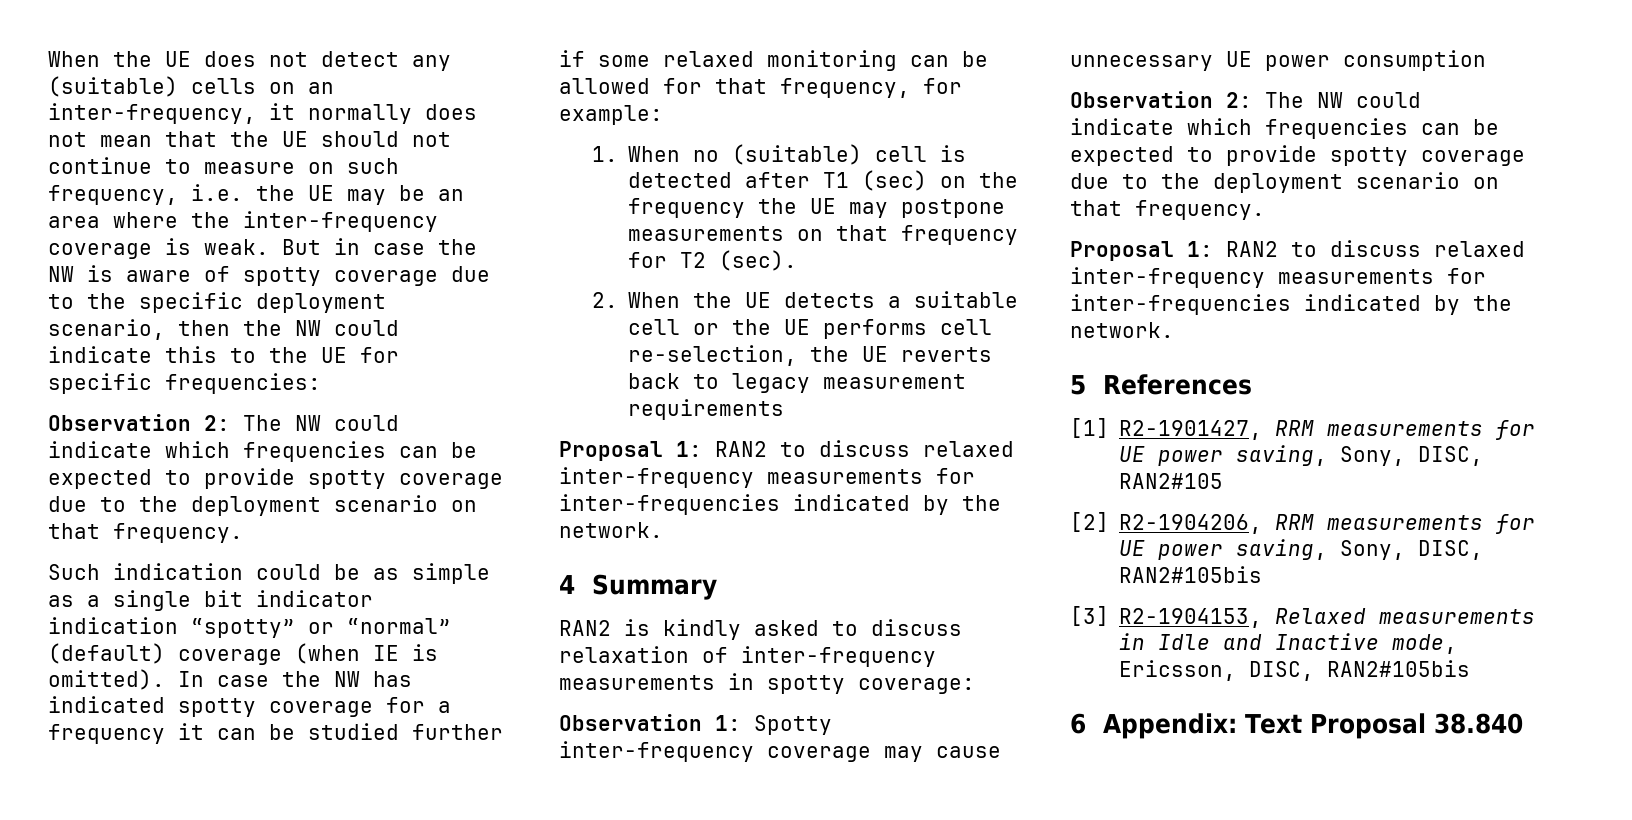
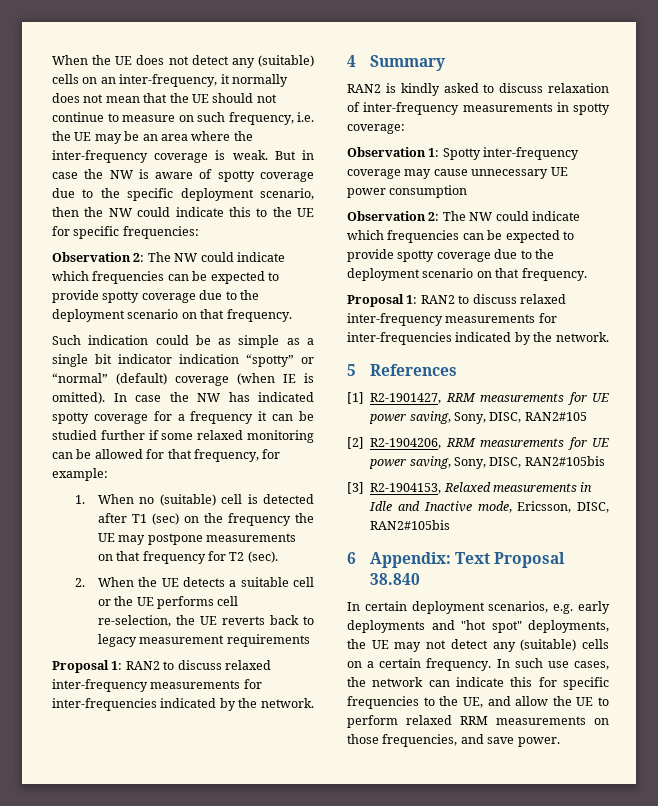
(1524, 723) none -> [347,601,610,614] [347,620,609,633] [347,639,609,652] [347,658,609,671] [347,677,609,690] [347,696,609,709] [347,715,609,728] [347,734,560,747] // In certain deployment scenarios, e.g. early deployments and "hot spot" deployments, the UE may not detect any (suitable) cells on a certain frequency. In such use cases, the network can indicate this for specific frequencies to the UE, and allow the UE to perform relaxed RRM measurements on those frequencies, and save power.

